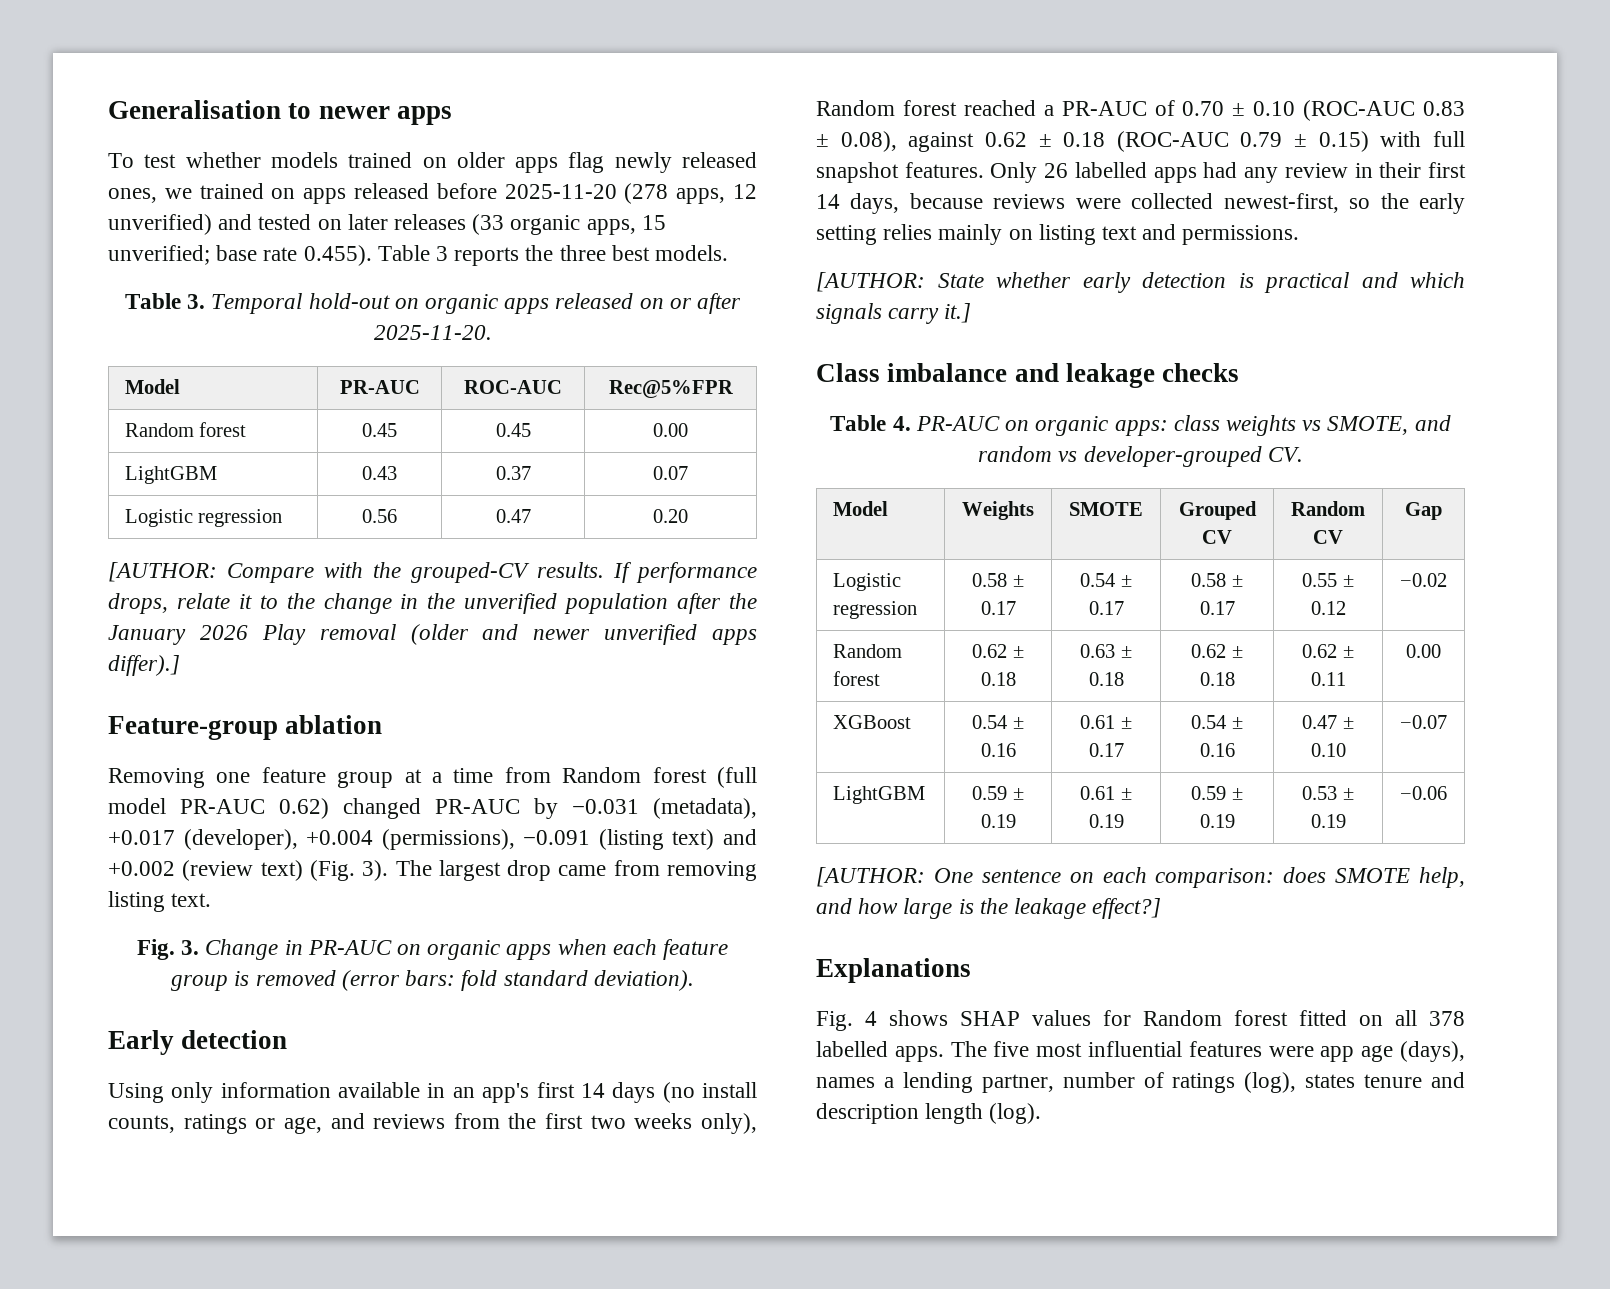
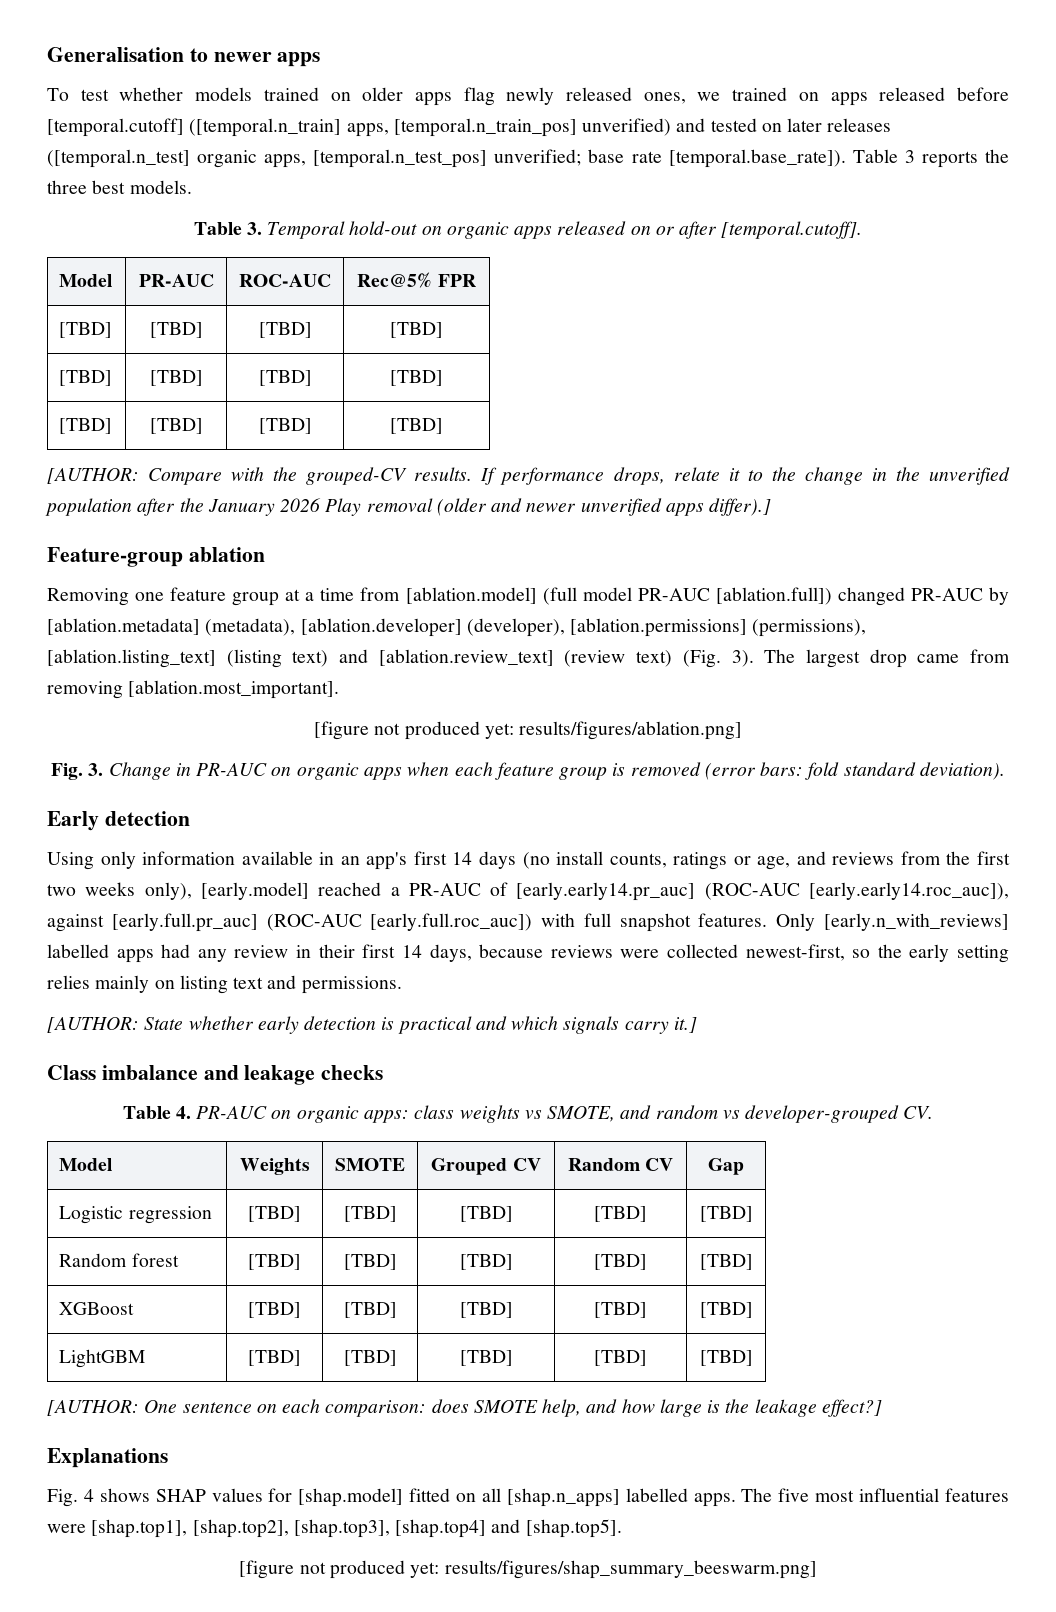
[504,183,757,204] 2025-11-20 (278 apps, 12 -> [47,118,577,137] [temporal.cutoff] ([temporal.n_train] apps, [temporal.n_train_pos]
[472,214,505,235] (33 -> [47,149,190,168] ([temporal.n_test]
[641,215,666,230] 15 -> [313,149,488,168] [temporal.n_test_pos]
[303,245,372,266] 0.455). -> [668,149,846,168] [temporal.base_rate]).
[373,325,492,340] 2025-11-20. -> [721,221,863,239] [temporal.cutoff].
[608,380,733,398] [124,422,247,437] [362,423,397,437] [495,423,531,437] [653,423,688,437] [124,466,217,484] [362,466,397,480] [495,466,531,480] [653,466,688,480] [124,509,283,527] [362,509,397,523] [495,509,531,523] [653,509,688,523] Rec@5%FPR // Random forest | 0.45 | 0.45 | 0.00 // LightGBM | 0.43 | 0.37 | 0.07 // Logistic regression | 0.56 | 0.47 | 0.20 -> [357,272,476,288] [59,322,113,338] [149,322,203,338] [258,322,312,338] [390,322,443,338] [59,370,113,386] [149,370,203,386] [258,370,312,386] [390,370,443,386] [59,418,113,434] [149,418,203,434] [258,418,312,434] [390,418,443,434] Rec@5% FPR // [TBD] | [TBD] | [TBD] | [TBD] // [TBD] | [TBD] | [TBD] | [TBD] // [TBD] | [TBD] | [TBD] | [TBD]
[562,767,707,783] Random forest -> [405,587,537,604] [ablation.model]
[279,798,329,819] 0.62) -> [715,587,832,605] [ablation.full])
[572,798,757,819] [108,829,591,850] −0.031 (metadata), +0.017 (developer), +0.004 (permissions), −0.091 -> [47,618,867,637] [47,649,216,668] [ablation.metadata] (metadata), [ablation.developer] (developer), [ablation.permissions] (permissions), [ablation.listing_text]
[108,861,175,876] +0.002 -> [378,649,554,666] [ablation.review_text]
[108,891,212,912] listing text. -> [128,680,340,699] [313,721,743,740] [ablation.most_important]. // [figure not produced yet: results/figures/ablation.png]
[816,100,957,116] Random forest -> [200,882,309,900] [early.model]
[1182,100,1465,121] [816,131,1369,152] 0.70 ± 0.10 (ROC-AUC 0.83 ± 0.08), against 0.62 ± 0.18 (ROC-AUC 0.79 ± 0.15) -> [516,882,1009,901] [47,913,533,932] [early.early14.pr_auc] (ROC-AUC [early.early14.roc_auc]), against [early.full.pr_auc] (ROC-AUC [early.full.roc_auc])
[1044,163,1069,178] 26 -> [824,913,1010,931] [early.n_with_reviews]
[972,573,1024,587] [980,601,1016,615] [1080,573,1132,587] [1088,601,1124,615] [1191,573,1243,587] [1199,601,1235,615] [1302,573,1354,587] [1310,601,1346,615] [1400,573,1447,587] [832,644,902,658] [832,671,880,686] [972,644,1024,658] [980,672,1016,686] [1080,644,1132,658] [1088,672,1124,686] [1191,644,1243,658] [1199,672,1235,686] [1302,644,1354,658] [1310,672,1346,686] [1406,644,1441,658] [832,715,911,729] [972,715,1024,729] [980,743,1016,757] [1080,715,1132,729] [1088,743,1124,757] [1191,715,1243,729] [1199,743,1235,757] [1302,715,1354,729] [1310,743,1346,757] [1400,715,1447,729] [832,786,925,804] [972,786,1024,800] [980,814,1016,828] [1080,786,1132,800] [1088,814,1124,828] [1191,786,1243,800] [1199,814,1235,828] [1302,786,1354,800] [1310,814,1346,828] [1400,786,1447,800] 0.58 ± 0.17 | 0.54 ± 0.17 | 0.58 ± 0.17 | 0.55 ± 0.12 | −0.02 // Random forest | 0.62 ± 0.18 | 0.63 ± 0.18 | 0.62 ± 0.18 | 0.62 ± 0.11 | 0.00 // XGBoost | 0.54 ± 0.16 | 0.61 ± 0.17 | 0.54 ± 0.16 | 0.47 ± 0.10 | −0.07 // LightGBM | 0.59 ± 0.19 | 0.61 ± 0.19 | 0.59 ± 0.19 | 0.53 ± 0.19 | −0.06 -> [248,1206,301,1222] [343,1206,397,1222] [459,1206,513,1222] [594,1206,647,1222] [699,1206,753,1222] [59,1253,179,1267] [248,1254,301,1270] [343,1254,397,1270] [459,1254,513,1270] [594,1254,647,1270] [699,1254,753,1270] [59,1302,135,1315] [248,1302,301,1318] [343,1302,397,1318] [459,1302,513,1318] [594,1302,647,1318] [699,1302,753,1318] [59,1349,146,1368] [248,1350,301,1366] [343,1350,397,1366] [459,1350,513,1366] [594,1350,647,1366] [699,1350,753,1366] [TBD] | [TBD] | [TBD] | [TBD] | [TBD] // Random forest | [TBD] | [TBD] | [TBD] | [TBD] | [TBD] // XGBoost | [TBD] | [TBD] | [TBD] | [TBD] | [TBD] // LightGBM | [TBD] | [TBD] | [TBD] | [TBD] | [TBD]
[1143,1010,1288,1026] Random forest -> [298,1488,404,1507] [shap.model]
[1429,1011,1465,1026] 378 -> [506,1488,620,1507] [shap.n_apps]
[1320,1041,1465,1062] [816,1072,1465,1093] [816,1103,1042,1124] app age (days), names a lending partner, number of ratings (log), states tenure and description length (log). -> [91,1519,622,1538] [239,1560,817,1579] [shap.top1], [shap.top2], [shap.top3], [shap.top4] and [shap.top5]. // [figure not produced yet: results/figures/shap_summary_beeswarm.png]

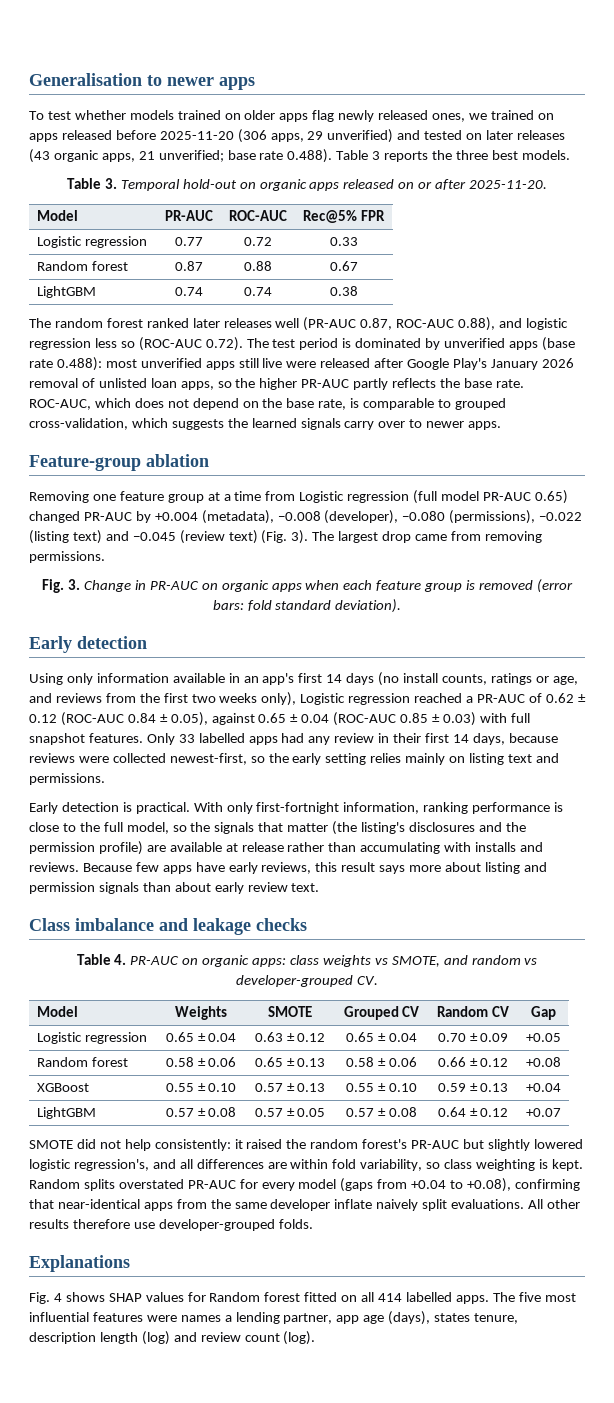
[47,118,577,137] [temporal.cutoff] ([temporal.n_train] apps, [temporal.n_train_pos] -> [159,129,324,143] 2025-11-20 (306 apps, 29
[47,149,190,168] ([temporal.n_test] -> [29,149,50,163] (43
[313,149,488,168] [temporal.n_test_pos] -> [138,151,155,160] 21
[668,149,846,168] [temporal.base_rate]). -> [287,149,333,163] 0.488).
[721,221,863,239] [temporal.cutoff]. -> [469,180,548,189] 2025-11-20.
[59,322,113,338] [149,322,203,338] [258,322,312,338] [390,322,443,338] [59,370,113,386] [149,370,203,386] [258,370,312,386] [390,370,443,386] [59,418,113,434] [149,418,203,434] [258,418,312,434] [390,418,443,434] [47,467,1010,485] [45,498,772,516] [TBD] | [TBD] | [TBD] | [TBD] // [TBD] | [TBD] | [TBD] | [TBD] // [TBD] | [TBD] | [TBD] | [TBD] // [AUTHOR: Compare with the grouped-CV results. If performance drops, relate it to the change in the unverified population after the January 2026 Play removal (older and newer unverified apps differ).] -> [36,236,147,248] [174,237,203,246] [243,237,272,246] [329,237,358,246] [36,261,128,271] [174,261,203,271] [243,261,272,271] [329,261,358,271] [36,286,96,298] [174,287,203,296] [243,287,272,296] [329,286,358,296] [29,317,568,331] [29,337,575,351] [29,357,574,371] [29,378,524,390] [29,398,506,410] [29,418,502,430] Logistic regression | 0.77 | 0.72 | 0.33 // Random forest | 0.87 | 0.88 | 0.67 // LightGBM | 0.74 | 0.74 | 0.38 // The random forest ranked later releases well (PR-AUC 0.87, ROC-AUC 0.88), and logistic regression less so (ROC-AUC 0.72). The test period is dominated by unverified apps (base rate 0.488): most unverified apps still live were released after Google Play's January 2026 removal of unlisted loan apps, so the higher PR-AUC partly reflects the base rate. ROC-AUC, which does not depend on the base rate, is comparable to grouped cross-validation, which suggests the learned signals carry over to newer apps.
[405,587,537,604] [ablation.model] -> [299,491,410,503] Logistic regression
[715,587,832,605] [ablation.full]) -> [534,490,568,504] 0.65)
[47,618,867,637] [47,649,216,668] [ablation.metadata] (metadata), [ablation.developer] (developer), [ablation.permissions] (permissions), [ablation.listing_text] -> [154,510,583,524] +0.004 (metadata), −0.008 (developer), −0.080 (permissions), −0.022
[378,649,554,666] [ablation.review_text] -> [132,532,176,541] −0.045
[128,680,340,699] [313,721,743,740] [ablation.most_important]. // [figure not produced yet: results/figures/ablation.png] -> [29,551,105,563] permissions.
[200,882,309,900] [early.model] -> [300,693,411,705] Logistic regression
[516,882,1009,901] [47,913,533,932] [early.early14.pr_auc] (ROC-AUC [early.early14.roc_auc]), against [early.full.pr_auc] (ROC-AUC [early.full.roc_auc]) -> [545,693,586,703] [29,712,476,726] 0.62 ± 0.12 (ROC-AUC 0.84 ± 0.05), against 0.65 ± 0.04 (ROC-AUC 0.85 ± 0.03)
[824,913,1010,931] [early.n_with_reviews] -> [178,734,195,743] 33
[47,1016,697,1034] [AUTHOR: State whether early detection is practical and which signals carry it.] -> [29,802,564,814] [29,821,526,835] [29,841,544,855] [29,862,547,874] [29,882,320,894] Early detection is practical. With only first-fortnight information, ranking performance is close to the full model, so the signals that matter (the listing's disclosures and the permission profile) are available at release rather than accumulating with installs and reviews. Because few apps have early reviews, this result says more about listing and permission signals than about early review text.
[248,1206,301,1222] [343,1206,397,1222] [459,1206,513,1222] [594,1206,647,1222] [699,1206,753,1222] [59,1253,179,1267] [248,1254,301,1270] [343,1254,397,1270] [459,1254,513,1270] [594,1254,647,1270] [699,1254,753,1270] [59,1302,135,1315] [248,1302,301,1318] [343,1302,397,1318] [459,1302,513,1318] [594,1302,647,1318] [699,1302,753,1318] [59,1349,146,1368] [248,1350,301,1366] [343,1350,397,1366] [459,1350,513,1366] [594,1350,647,1366] [699,1350,753,1366] [47,1399,882,1417] [TBD] | [TBD] | [TBD] | [TBD] | [TBD] // Random forest | [TBD] | [TBD] | [TBD] | [TBD] | [TBD] // XGBoost | [TBD] | [TBD] | [TBD] | [TBD] | [TBD] // LightGBM | [TBD] | [TBD] | [TBD] | [TBD] | [TBD] // [AUTHOR: One sentence on each comparison: does SMOTE help, and how large is the leakage effect?] -> [165,1032,237,1042] [254,1032,326,1042] [346,1032,417,1042] [437,1033,509,1042] [525,1033,561,1042] [36,1057,128,1067] [165,1057,237,1067] [254,1057,326,1067] [346,1057,417,1067] [437,1057,509,1067] [525,1057,561,1067] [36,1083,89,1092] [165,1083,237,1092] [254,1083,326,1092] [346,1083,417,1092] [437,1083,509,1092] [525,1083,561,1092] [36,1107,96,1119] [165,1107,237,1117] [254,1108,326,1117] [346,1107,417,1117] [437,1107,509,1117] [525,1108,561,1117] [29,1139,583,1151] [29,1159,583,1171] [29,1178,580,1192] [29,1199,580,1211] [29,1219,313,1231] 0.65 ± 0.04 | 0.63 ± 0.12 | 0.65 ± 0.04 | 0.70 ± 0.09 | +0.05 // Random forest | 0.58 ± 0.06 | 0.65 ± 0.13 | 0.58 ± 0.06 | 0.66 ± 0.12 | +0.08 // XGBoost | 0.55 ± 0.10 | 0.57 ± 0.13 | 0.55 ± 0.10 | 0.59 ± 0.13 | +0.04 // LightGBM | 0.57 ± 0.08 | 0.57 ± 0.05 | 0.57 ± 0.08 | 0.64 ± 0.12 | +0.07 // SMOTE did not help consistently: it raised the random forest's PR-AUC but slightly lowered logistic regression's, and all differences are within fold variability, so class weighting is kept. Random splits overstated PR-AUC for every model (gaps from +0.04 to +0.08), confirming that near-identical apps from the same developer inflate naively split evaluations. All other results therefore use developer-grouped folds.
[298,1488,404,1507] [shap.model] -> [209,1292,301,1302] Random forest
[506,1488,620,1507] [shap.n_apps] -> [378,1293,403,1302] 414
[91,1519,622,1538] [239,1560,817,1579] [shap.top1], [shap.top2], [shap.top3], [shap.top4] and [shap.top5]. // [figure not produced yet: results/figures/shap_summary_beeswarm.png] -> [180,1311,519,1325] [29,1331,316,1345] names a lending partner, app age (days), states tenure, description length (log) and review count (log).

